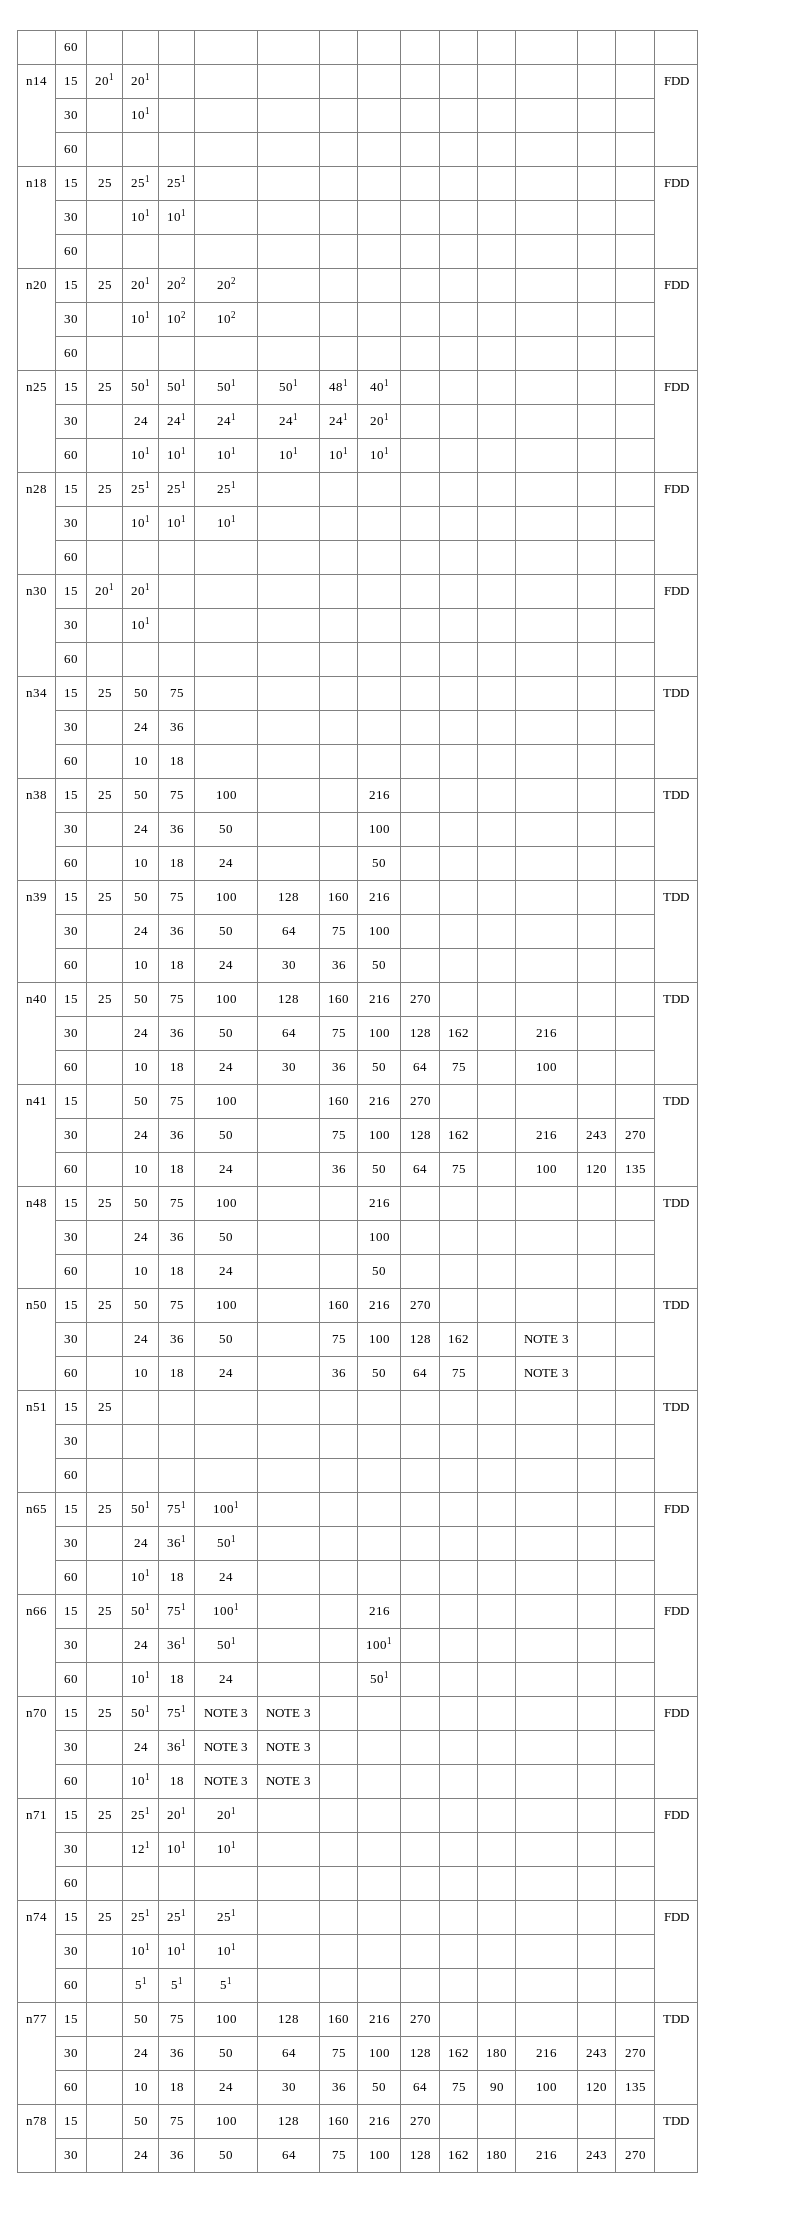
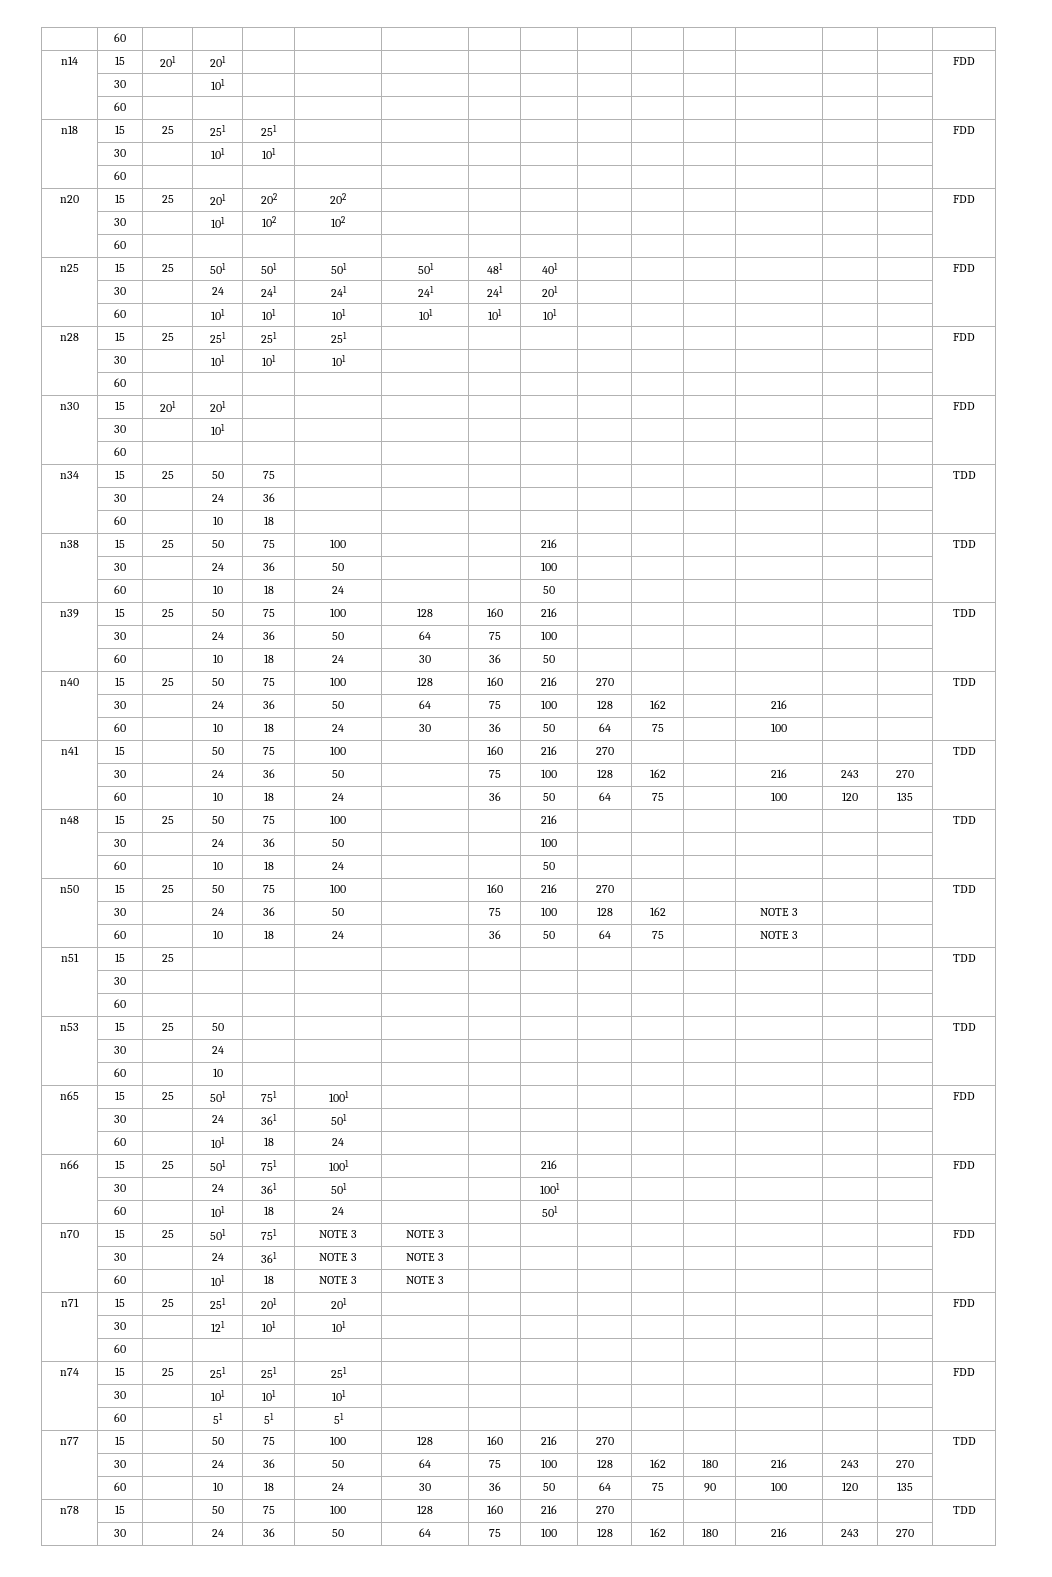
(78, 1475) none -> [60,1023,79,1031] [115,1022,125,1031] [161,1023,174,1031] [211,1023,224,1031] [952,1023,976,1031] [114,1046,126,1054] [211,1046,224,1054] [114,1068,126,1077] [212,1068,223,1077] // n53 | 15 | 25 | 50 | | | | | | | | | | | | TDD // | 30 | | 24 | | | | | | | | | | | | // | 60 | | 10 | | | | | | | | | | | |

